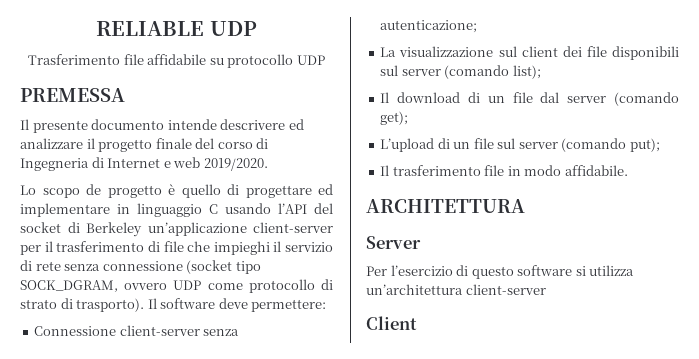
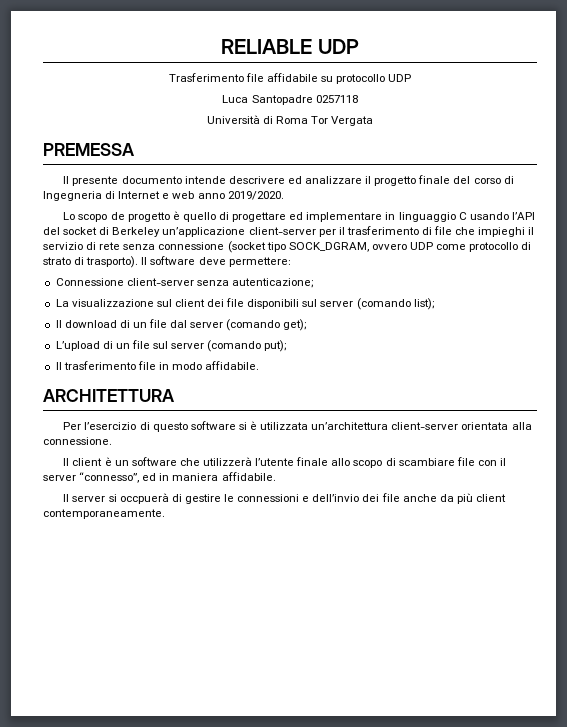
(325, 60) none -> [222,95,358,105] [206,115,374,126] // Luca Santopadre 0257118 // Università di Roma Tor Vergata
(201, 162) none -> [197,193,225,199] anno
[366,236,421,249] // Server -> (175, 395) none
[589,265,635,276] utilizza -> [249,421,309,430] è utilizzata
[366,316,417,330] // Client -> [461,422,532,430] [43,437,112,445] [63,457,506,468] [43,472,276,483] [63,493,506,504] [43,509,165,519] orientata alla connessione. // Il client è un software che utilizzerà l’utente finale allo scopo di scambiare file con il server “connesso”, ed in maniera affidabile. // Il server si occpuerà di gestire le connessioni e dell’invio dei file anche da più client contemporaneamente.

